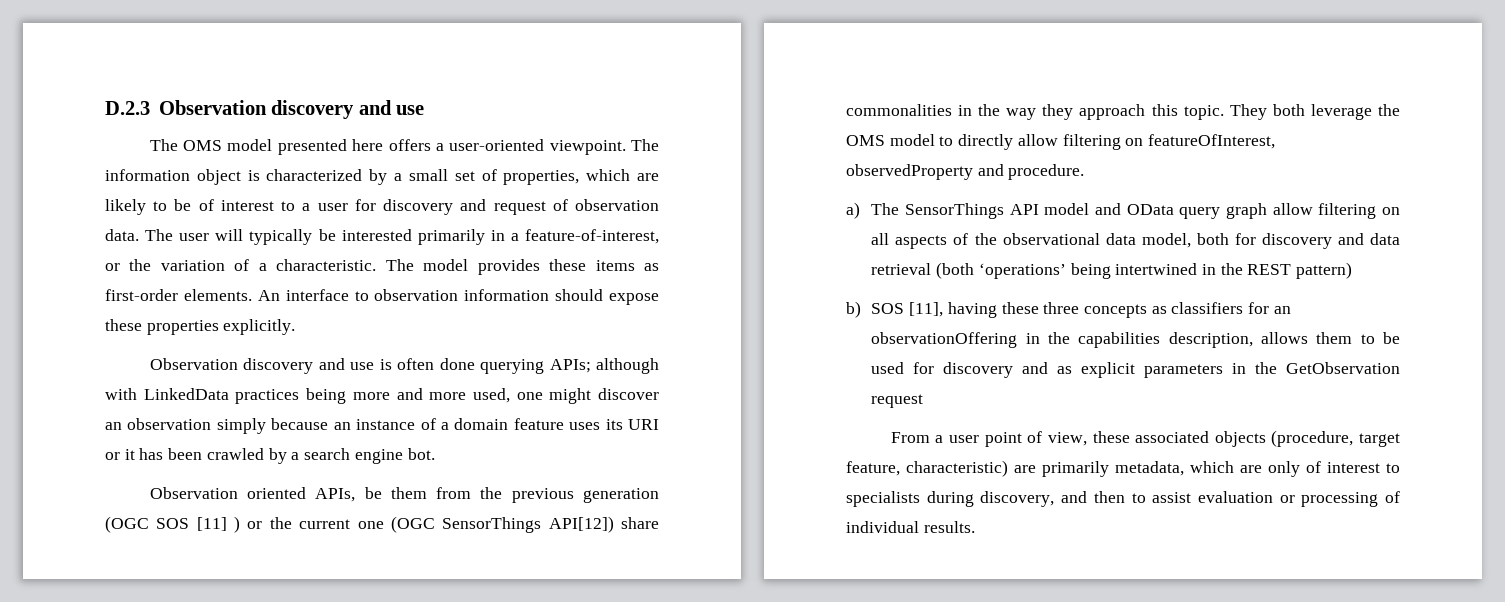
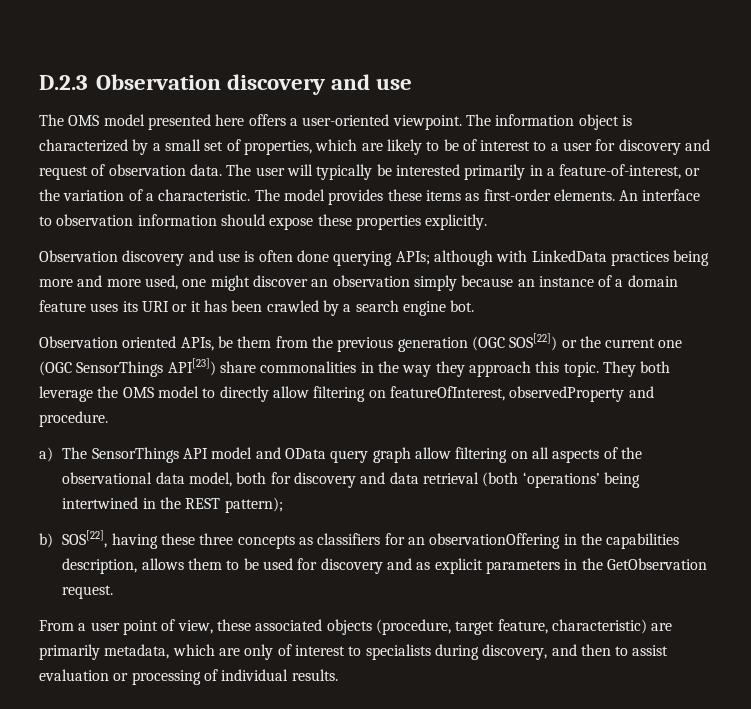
[156,516,241,533] SOS [11] ) -> [509,333,558,351] SOS[22])
[548,516,614,533] API[12]) -> [167,358,216,376] API[23])
[1296,262,1353,279] pattern) -> [224,497,283,513] pattern);
[871,302,944,317] SOS [11], -> [62,530,108,548] SOS[22],
[871,394,924,408] request -> [62,585,114,599] request.

